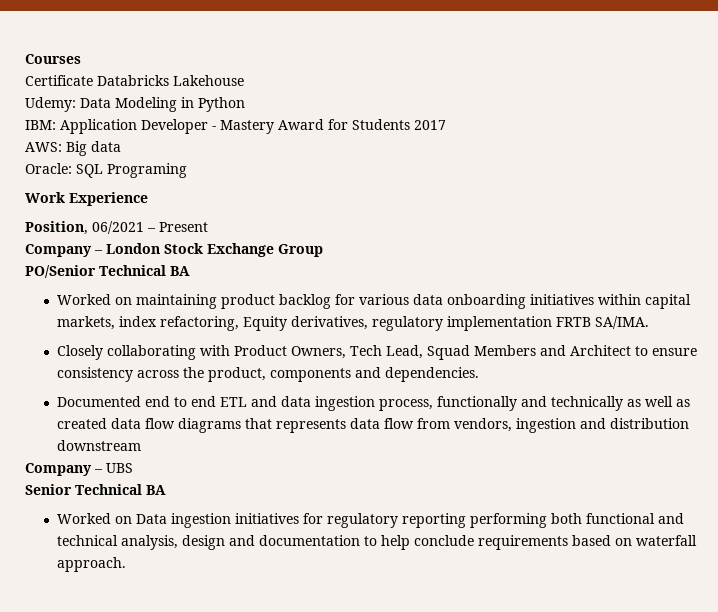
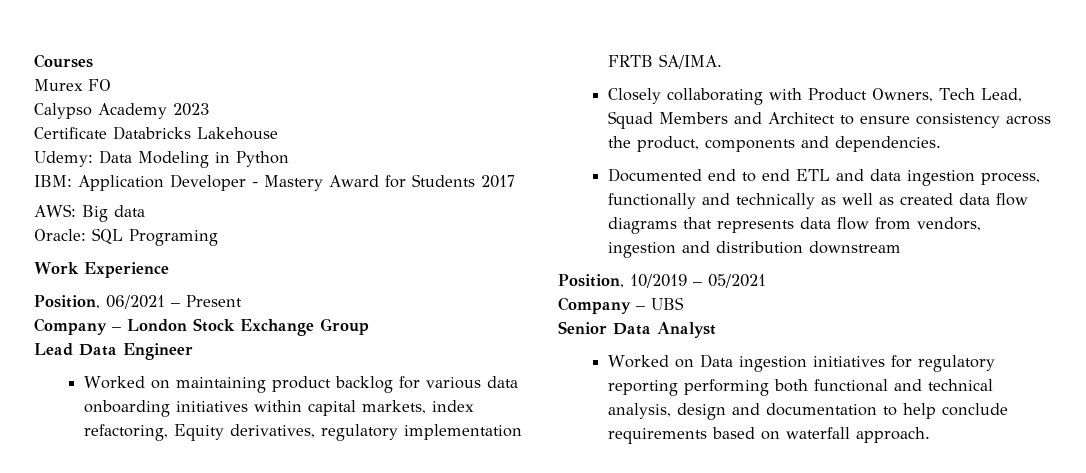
(81, 59) none -> [34,79,111,91] [34,103,209,119] // Murex FO // Calypso Academy 2023
[25,265,190,278] PO/Senior Technical BA -> [34,343,193,360] Lead Data Engineer
(141, 445) none -> [558,274,766,288] // Position, 10/2019 – 05/2021
[75,484,166,495] Technical BA -> [613,322,716,338] Data Analyst

